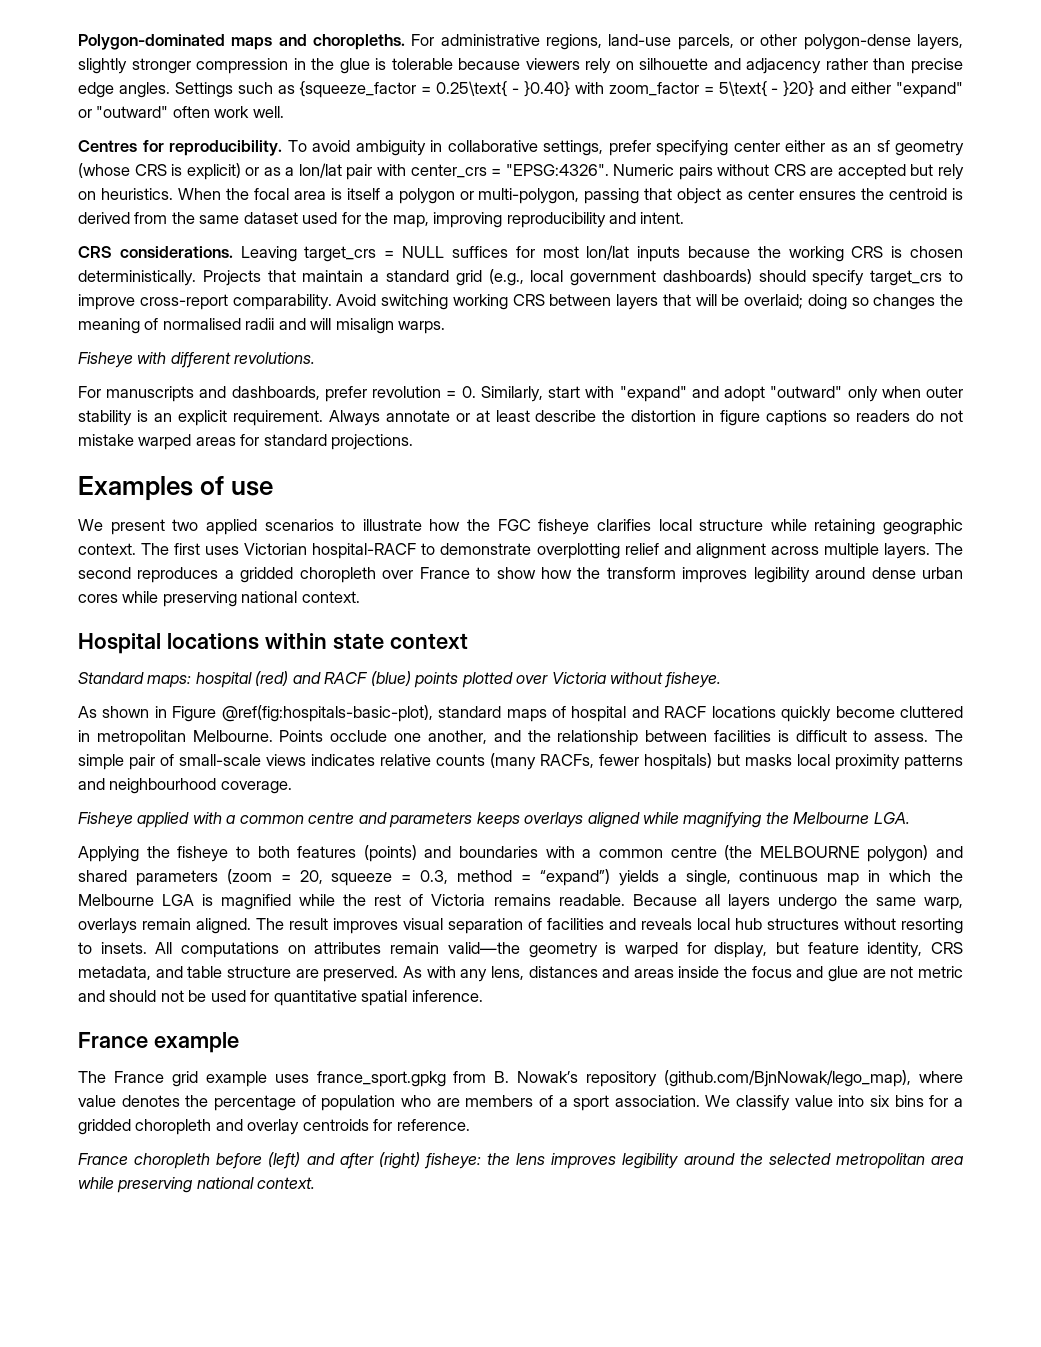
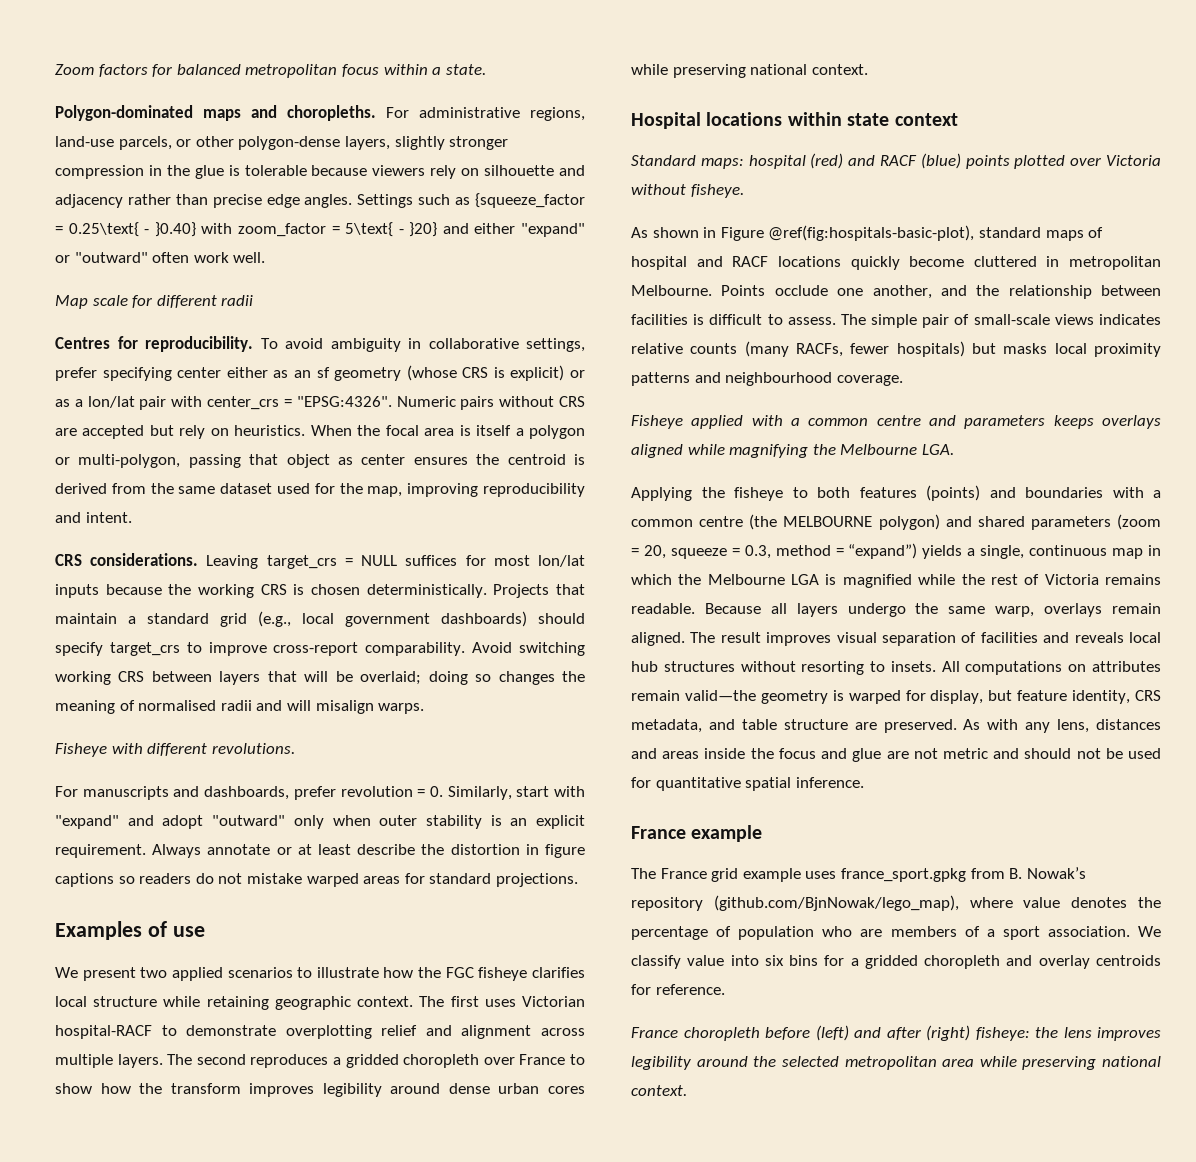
(78, 42) none -> [55,64,486,78] Zoom factors for balanced metropolitan focus within a state. //
(284, 112) none -> [55,295,254,309] // Map scale for different radii

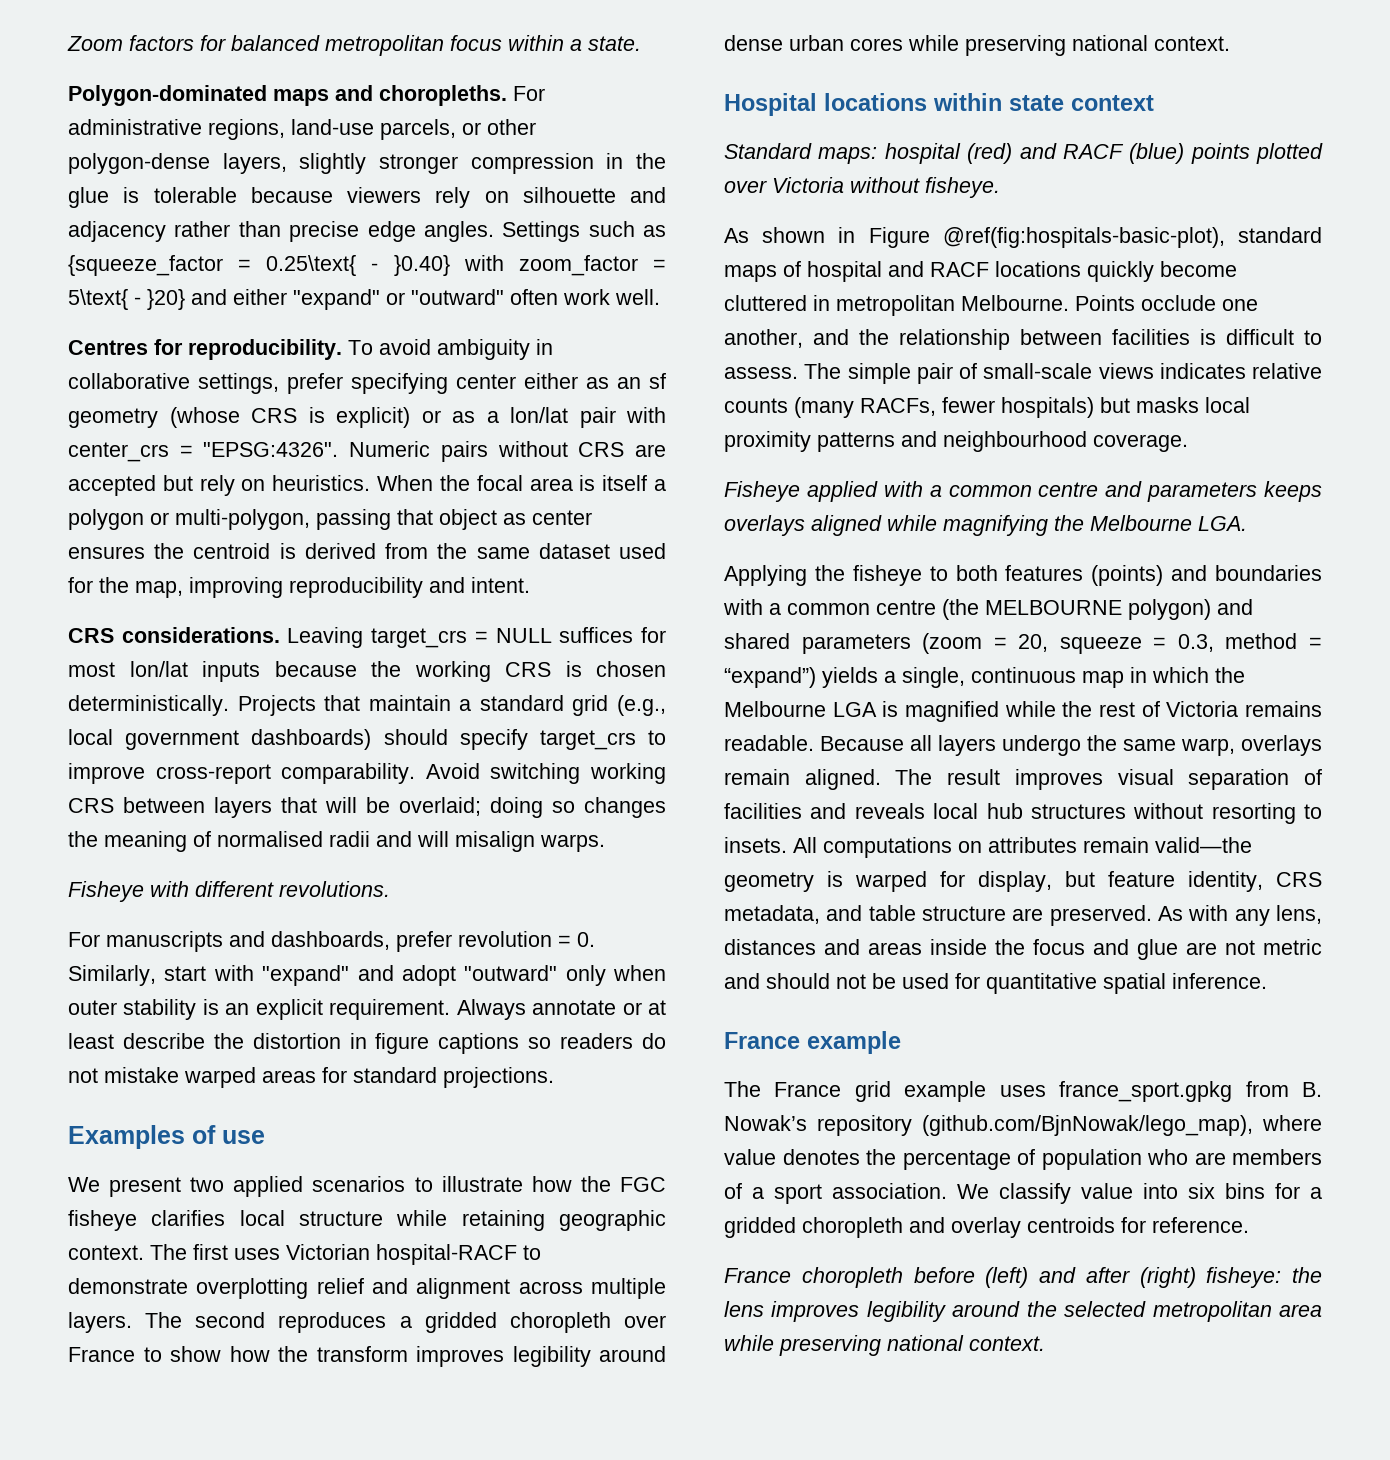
[55,295,254,309] // Map scale for different radii -> (660, 297) none

